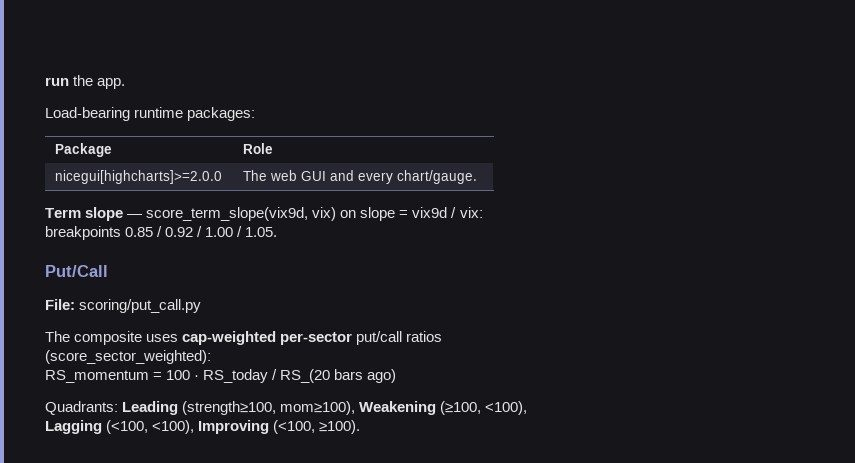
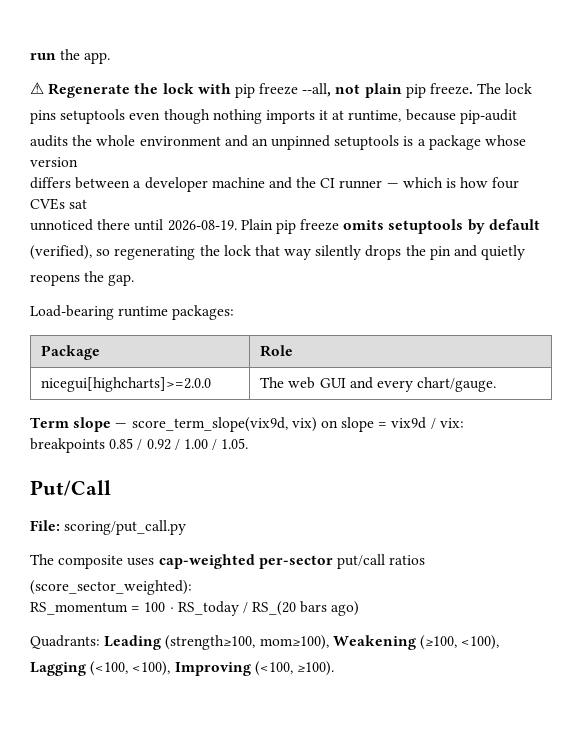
(126, 83) none -> [30,82,533,98] [30,109,517,124] [30,135,527,150] [30,157,78,167] [30,177,520,192] [30,198,88,210] [30,219,540,234] [30,245,526,260] [30,271,135,286] // ⚠ Regenerate the lock with pip freeze --all, not plain pip freeze. The lock // pins setuptools even though nothing imports it at runtime, because pip-audit // audits the whole environment and an unpinned setuptools is a package whose version // differs between a developer machine and the CI runner — which is how four CVEs sat // unnoticed there until 2026-08-19. Plain pip freeze omits setuptools by default // (verified), so regenerating the lock that way silently drops the pin and quietly // reopens the gap.

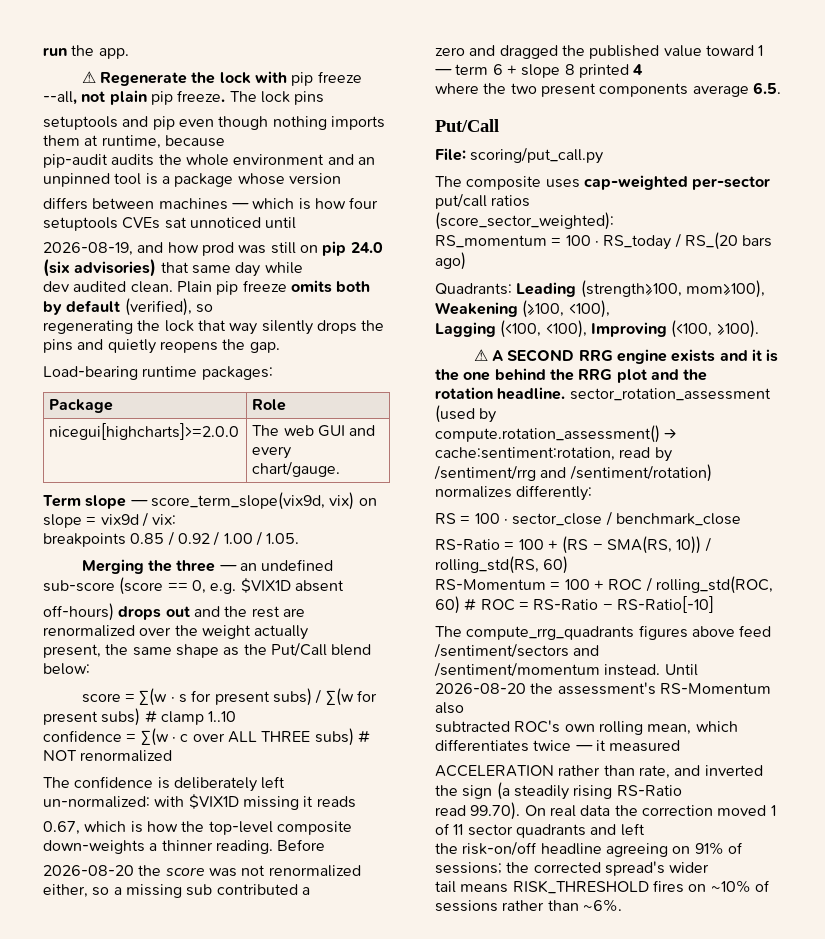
[30,109,126,124] // pins setuptools -> [294,91,325,105] [43,116,175,130] pins // setuptools and pip
[319,110,329,120] it -> [43,135,80,146] them
(456, 115) none -> (225, 141) //
(517, 116) // -> (108, 161) none
[334,135,400,150] setuptools -> [114,173,142,185] tool
[133,177,383,192] a developer machine and the CI runner -> [158,198,228,210] machines
(520, 183) none -> [43,217,118,231] setuptools
[30,219,237,231] // unnoticed there until 2026-08-19. -> [189,217,297,229] [43,241,383,256] [43,259,303,277] [43,281,173,293] unnoticed until // 2026-08-19, and how prod was still on pip 24.0 (six advisories) that same day while // dev audited clean.
[388,219,464,234] setuptools -> [336,281,371,292] both
(540, 224) // -> (121, 306) none
(111, 252) none -> (213, 308) //
[429,246,451,260] pin -> [43,339,73,353] pins
(526, 252) // -> (156, 346) none
(249, 443) none -> [81,559,334,574] [43,577,344,595] [43,603,305,621] [43,625,309,640] [43,642,372,658] [43,663,90,675] [81,688,377,706] [43,708,237,726] [43,728,370,746] [43,750,173,762] [43,776,286,792] [43,794,356,810] [43,821,352,835] [43,839,326,854] [43,865,361,877] [43,884,310,898] [435,45,764,59] [435,64,644,78] [435,82,781,97] // Merging the three — an undefined sub-score (score == 0, e.g. $VIX1D absent // off-hours) drops out and the rest are renormalized over the weight actually // present, the same shape as the Put/Call blend below: // score = Σ(w · s for present subs) / Σ(w for present subs) # clamp 1..10 // confidence = Σ(w · c over ALL THREE subs) # NOT renormalized // The confidence is deliberately left un-normalized: with $VIX1D missing it reads // 0.67, which is how the top-level composite down-weights a thinner reading. Before // 2026-08-20 the score was not renormalized either, so a missing sub contributed a // zero and dragged the published value toward 1 — term 6 + slope 8 printed 4 // where the two present components average 6.5.
(334, 668) none -> [473,349,779,364] [435,368,708,383] [435,387,771,401] [435,405,497,423] [435,425,677,443] [435,447,672,462] [434,464,712,482] [435,485,593,501] [435,511,741,526] [435,536,711,554] [435,556,569,574] [435,576,773,594] [435,596,714,614] [435,625,772,640] [434,643,600,658] [434,662,698,677] [435,682,771,695] [435,702,464,714] [435,720,738,735] [435,739,681,752] [435,765,763,779] [435,782,682,800] [435,802,776,820] [435,823,645,838] [435,841,743,857] [435,861,710,876] [435,880,770,894] [435,899,622,912] // ⚠ A SECOND RRG engine exists and it is the one behind the RRG plot and the // rotation headline. sector_rotation_assessment (used by // compute.rotation_assessment() → cache:sentiment:rotation, read by // /sentiment/rrg and /sentiment/rotation) normalizes differently: // RS = 100 · sector_close / benchmark_close // RS-Ratio = 100 + (RS − SMA(RS, 10)) / rolling_std(RS, 60) // RS-Momentum = 100 + ROC / rolling_std(ROC, 60) # ROC = RS-Ratio − RS-Ratio[-10] // The compute_rrg_quadrants figures above feed /sentiment/sectors and // /sentiment/momentum instead. Until 2026-08-20 the assessment's RS-Momentum also // subtracted ROC's own rolling mean, which differentiates twice — it measured // ACCELERATION rather than rate, and inverted the sign (a steadily rising RS-Ratio // read 99.70). On real data the correction moved 1 of 11 sector quadrants and left // the risk-on/off headline agreeing on 91% of sessions; the corrected spread's wider // tail means RISK_THRESHOLD fires on ~10% of sessions rather than ~6%.

